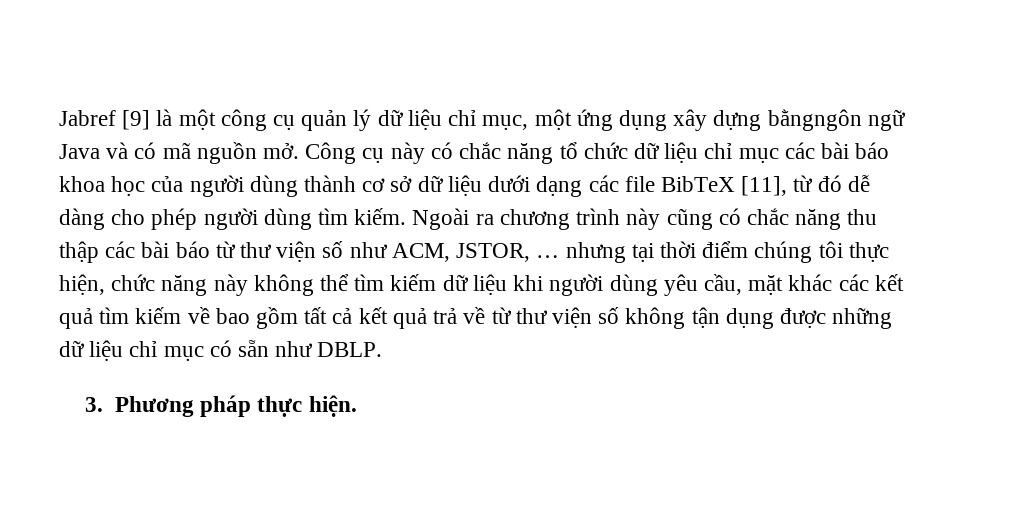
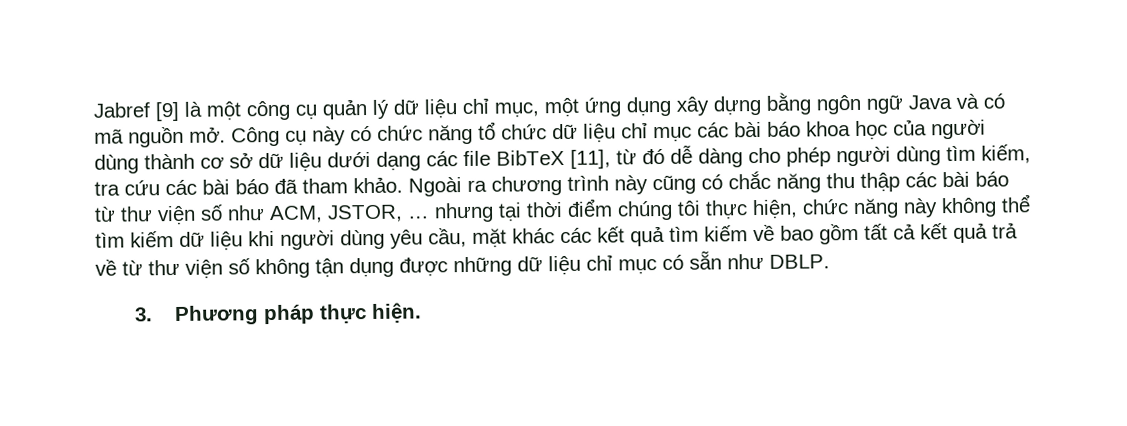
[767,109,862,131] bằngngôn -> [766,92,861,115] bằng ngôn
[459,142,502,159] chắc -> [377,125,423,141] chức
[354,208,407,225] kiếm. -> [981,144,1031,164] [94,176,403,196] kiếm, tra cứu các bài báo đã tham khảo.

